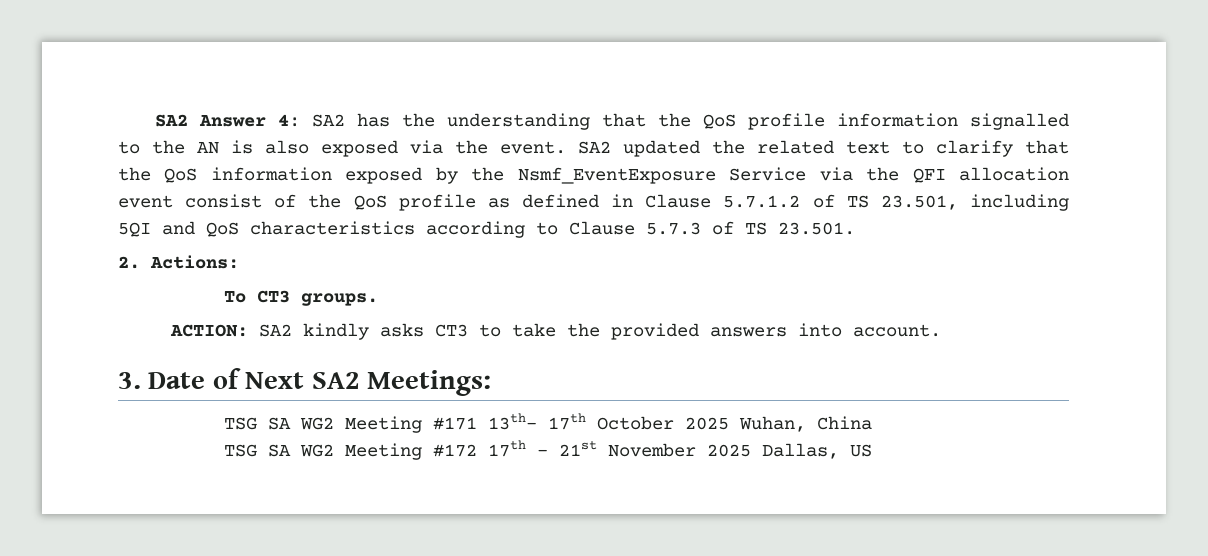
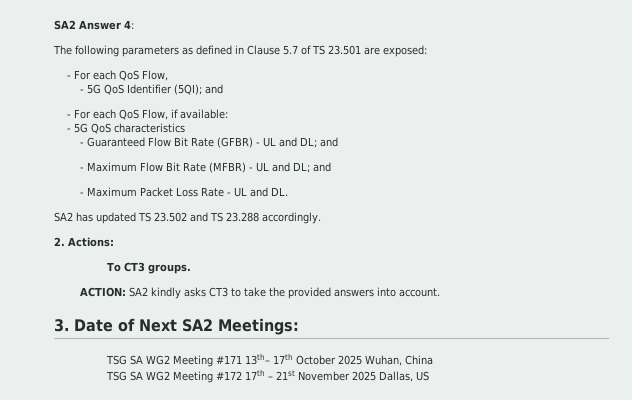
[312,113,1069,130] [118,140,1069,157] [118,167,1070,184] [118,194,476,211] SA2 has the understanding that the QoS profile information signalled to the AN is also exposed via the event. SA2 updated the related text to clarify that the QoS information exposed by the Nsmf_EventExposure Service via the QFI allocation event consist of the QoS profile -> [53,45,179,57] // The following parameters
[723,194,1069,211] [118,221,855,238] 5.7.1.2 of TS 23.501, including 5QI and QoS characteristics according to Clause 5.7.3 of TS 23.501. -> [283,45,427,57] [67,70,169,81] [80,84,224,95] [67,109,229,120] [67,123,186,134] [80,137,339,148] [80,162,332,173] [80,187,289,197] [54,212,321,224] 5.7 of TS 23.501 are exposed: // - For each QoS Flow, // - 5G QoS Identifier (5QI); and // - For each QoS Flow, if available: // - 5G QoS characteristics // - Guaranteed Flow Bit Rate (GFBR) - UL and DL; and // - Maximum Flow Bit Rate (MFBR) - UL and DL; and // - Maximum Packet Loss Rate - UL and DL. // SA2 has updated TS 23.502 and TS 23.288 accordingly.

